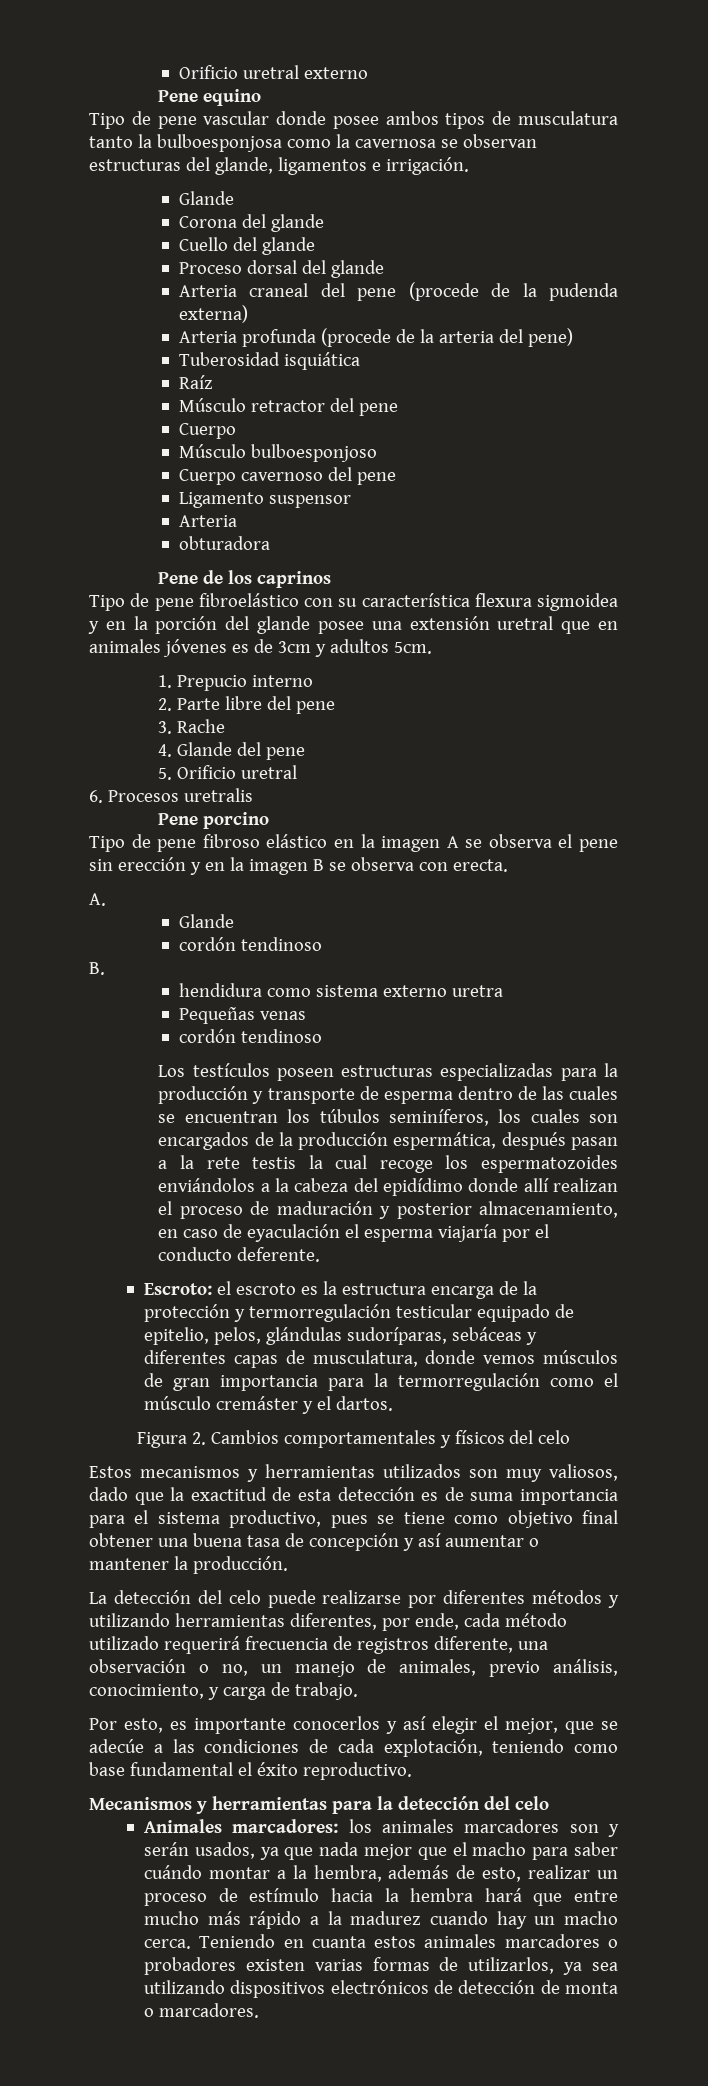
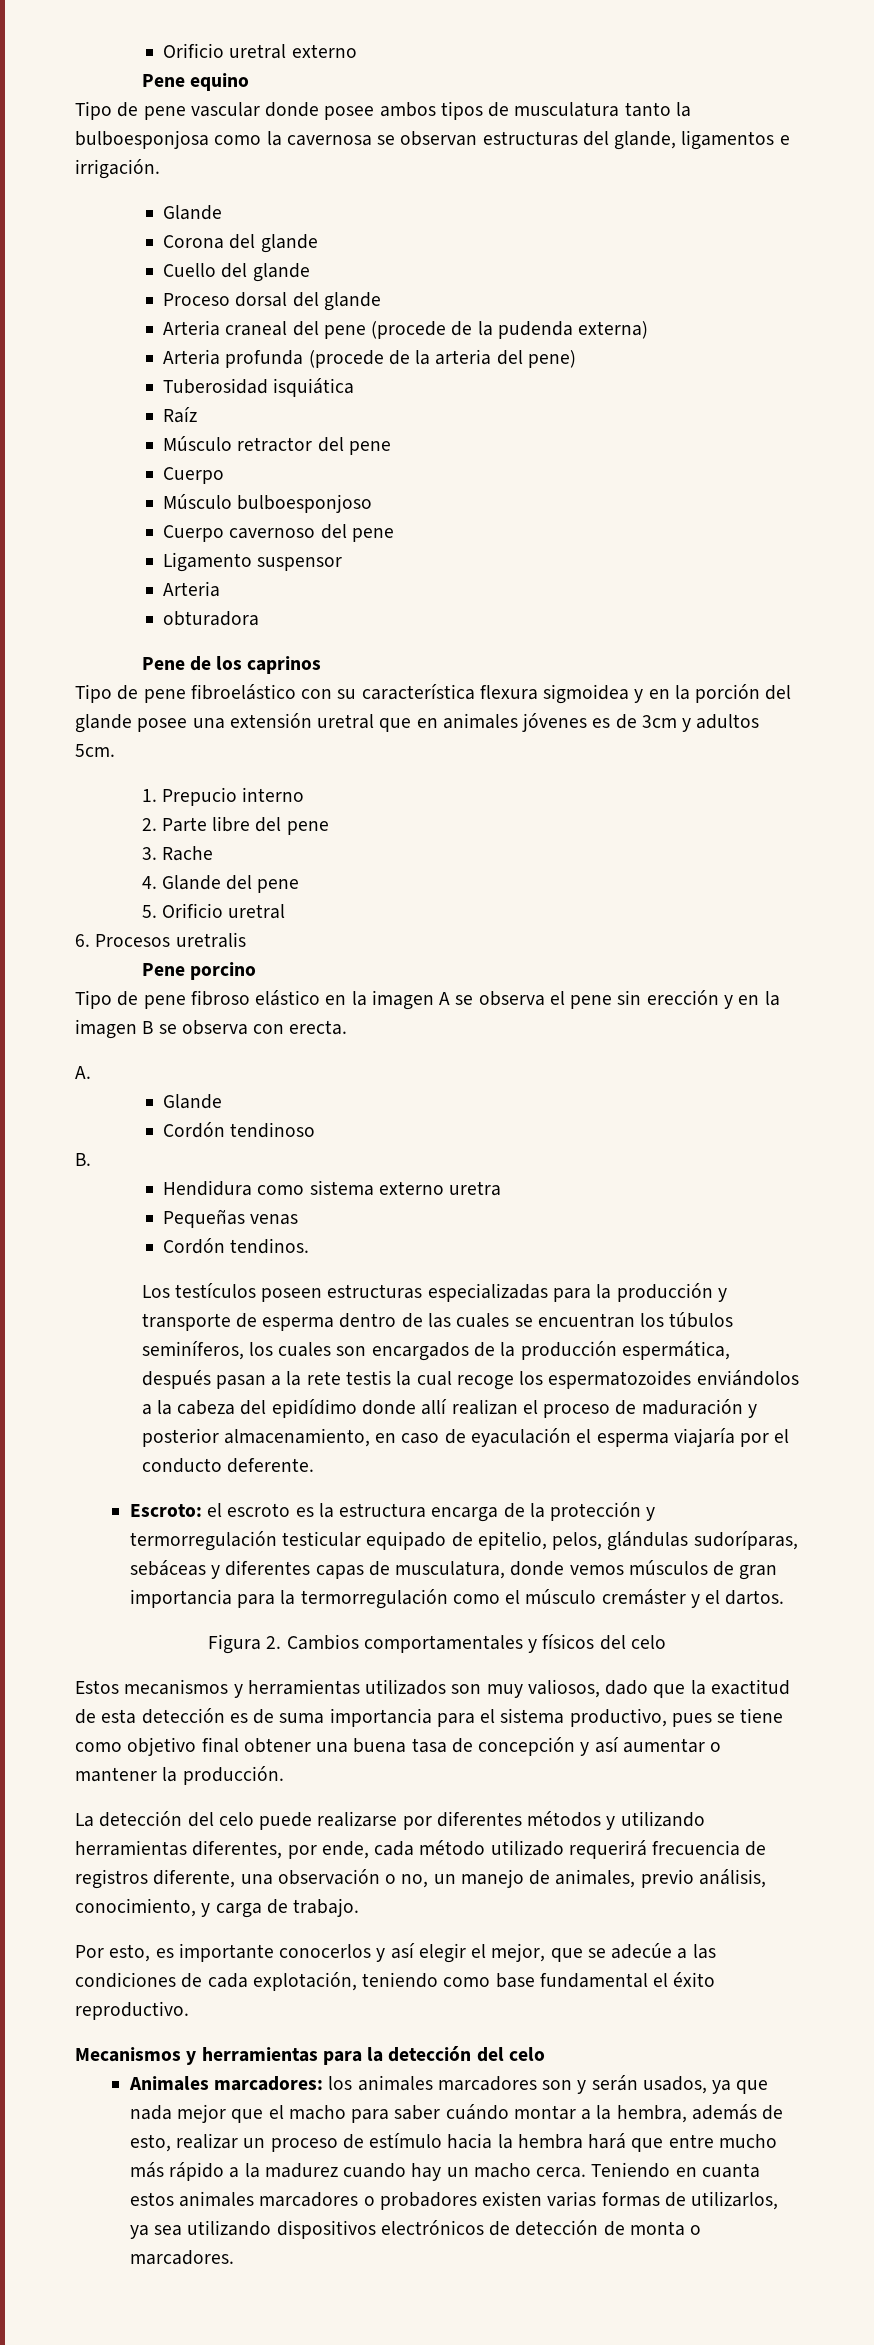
[178,937,236,951] cordón -> [163,1122,226,1138] Cordón
[178,983,262,997] hendidura -> [163,1180,253,1196] Hendidura
[178,1029,322,1043] cordón tendinoso -> [163,1238,310,1254] Cordón tendinos.

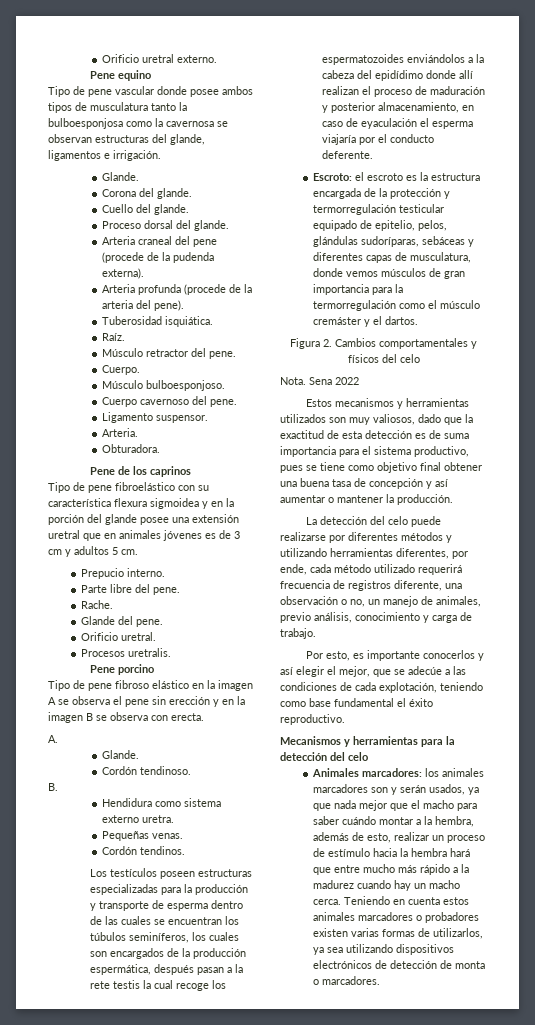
[163,43,357,59] Orificio uretral externo -> [101,54,217,63] Orificio uretral externo.
[163,205,223,220] Glande -> [101,172,139,181] Glande.
[260,234,318,253] glande -> [156,188,192,199] glande.
[252,263,310,282] glande -> [153,204,189,215] glande.
[323,292,381,311] glande -> [193,220,229,231] glande.
[578,321,649,339] externa) -> [101,268,144,279] externa).
[527,350,576,368] pene) -> [153,300,184,311] pene).
[273,378,355,397] [163,407,198,423] isquiática // Raíz -> [164,316,213,327] [101,333,125,341] isquiática. // Raíz.
[348,441,391,455] [163,467,225,484] [163,494,373,513] pene // Cuerpo // Músculo bulboesponjoso -> [208,351,236,359] [101,365,140,375] [101,380,225,391] pene. // Cuerpo. // Músculo bulboesponjoso.
[351,528,394,542] pene -> [209,399,237,407] pene.
[257,557,343,571] [163,581,221,597] [163,611,260,626] suspensor // Arteria // obturadora -> [155,415,208,423] [101,428,138,437] [101,444,160,453] suspensor. // Arteria. // Obturadora.
[641,714,760,732] [75,744,115,757] [141,787,305,806] [141,816,329,835] [141,846,213,861] [141,875,300,893] [141,903,286,919] [75,932,246,948] 3cm y adultos 5cm. // 1. Prepucio interno // 2. Parte libre del pene // 3. Rache // 4. Glande del pene // 5. Orificio uretral // 6. Procesos uretralis -> [234,531,240,539] [48,546,138,557] [80,568,165,579] [80,584,180,595] [80,600,113,609] [80,616,163,627] [80,632,156,641] [80,648,171,657] 3 cm y adultos 5 cm. // Prepucio interno. // Parte libre del pene. // Rache. // Glande del pene. // Orificio uretral. // Procesos uretralis.
[163,1094,223,1109] [163,1122,316,1138] Glande // Cordón tendinoso -> [101,750,139,759] [101,766,191,775] Glande. // Cordón tendinoso.
[449,1181,502,1196] uretra -> [141,815,174,823] uretra.
[250,1214,299,1225] venas -> [151,833,183,839] venas.
[431,1507,499,1522] encarga -> [312,188,361,199] encargada
(666, 1642) none -> [280,377,359,385] // Nota. Sena 2022
[75,1898,196,1917] conocimiento, -> [355,612,420,621] conocimiento
[701,2163,760,2178] cuanta -> [407,897,440,905] cuenta

